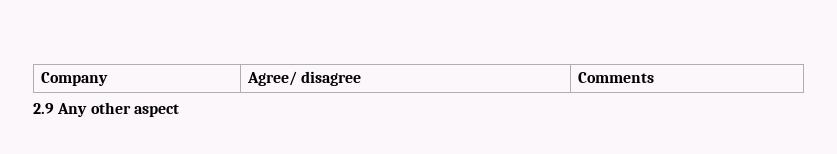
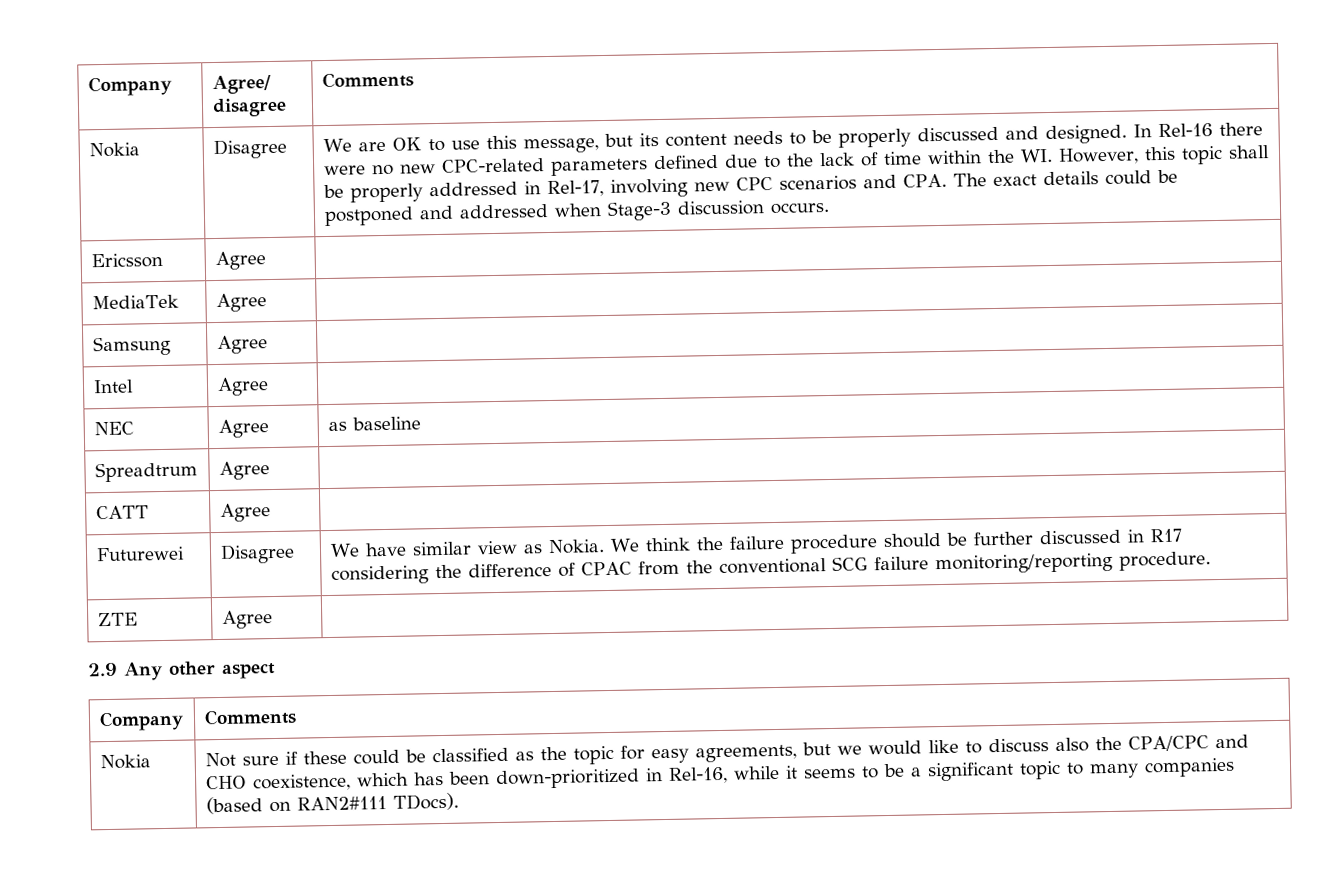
[33,102,179,117] // 2.9 Any other aspect -> [88,142,140,158] [212,138,287,160] [322,122,1263,154] [323,145,1270,176] [322,169,1178,203] [323,200,830,227] [90,252,163,269] [214,251,266,271] [91,294,179,310] [215,293,267,313] [92,335,171,357] [216,335,268,354] [92,379,134,394] [216,377,269,396] [93,421,134,436] [217,419,269,438] [327,416,421,432] [94,461,198,483] [218,461,270,480] [95,505,149,520] [219,503,271,522] [95,546,185,562] [219,543,295,564] [329,528,1182,557] [330,551,1211,585] [97,612,138,627] [221,610,273,629] [87,661,276,681] [98,710,184,732] [203,708,297,726] [99,754,151,770] [204,734,1249,768] [205,757,1235,792] [205,792,459,815] // Nokia | Disagree | We are OK to use this message, but its content needs to be properly discussed and designed. In Rel-16 there were no new CPC-related parameters defined due to the lack of time within the WI. However, this topic shall be properly addressed in Rel-17, involving new CPC scenarios and CPA. The exact details could be postponed and addressed when Stage-3 discussion occurs. // Ericsson | Agree | // MediaTek | Agree | // Samsung | Agree | // Intel | Agree | // NEC | Agree | as baseline // Spreadtrum | Agree | // CATT | Agree | // Futurewei | Disagree | We have similar view as Nokia. We think the failure procedure should be further discussed in R17 considering the difference of CPAC from the conventional SCG failure monitoring/reporting procedure. // ZTE | Agree | // 2.9 Any other aspect // Company | Comments // Nokia | Not sure if these could be classified as the topic for easy agreements, but we would like to discuss also the CPA/CPC and CHO coexistence, which has been down-prioritized in Rel-16, while it seems to be a significant topic to many companies (based on RAN2#111 TDocs).

